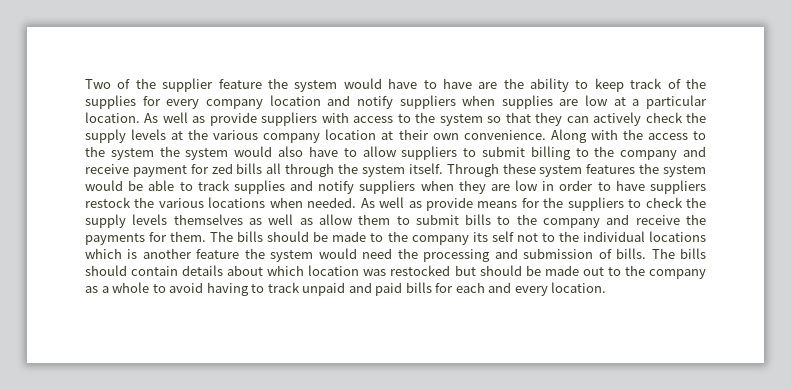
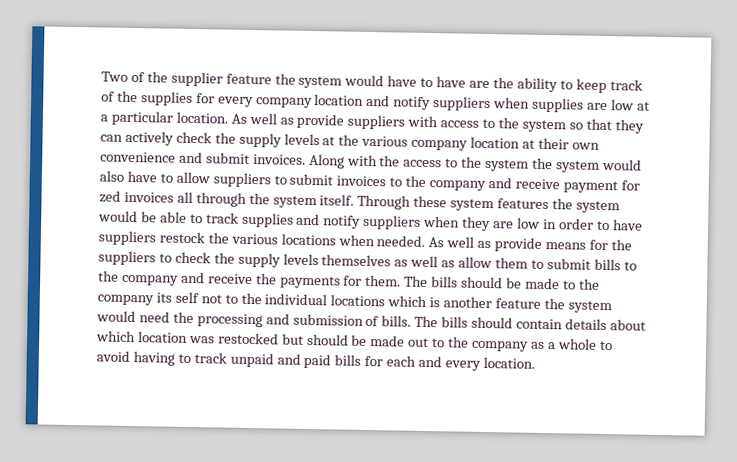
[463,130,546,140] convenience. -> [100,151,306,165] convenience and submit invoices.
[530,146,571,160] billing -> [336,175,387,187] invoices
[236,163,263,174] bills -> [123,191,174,203] invoices

